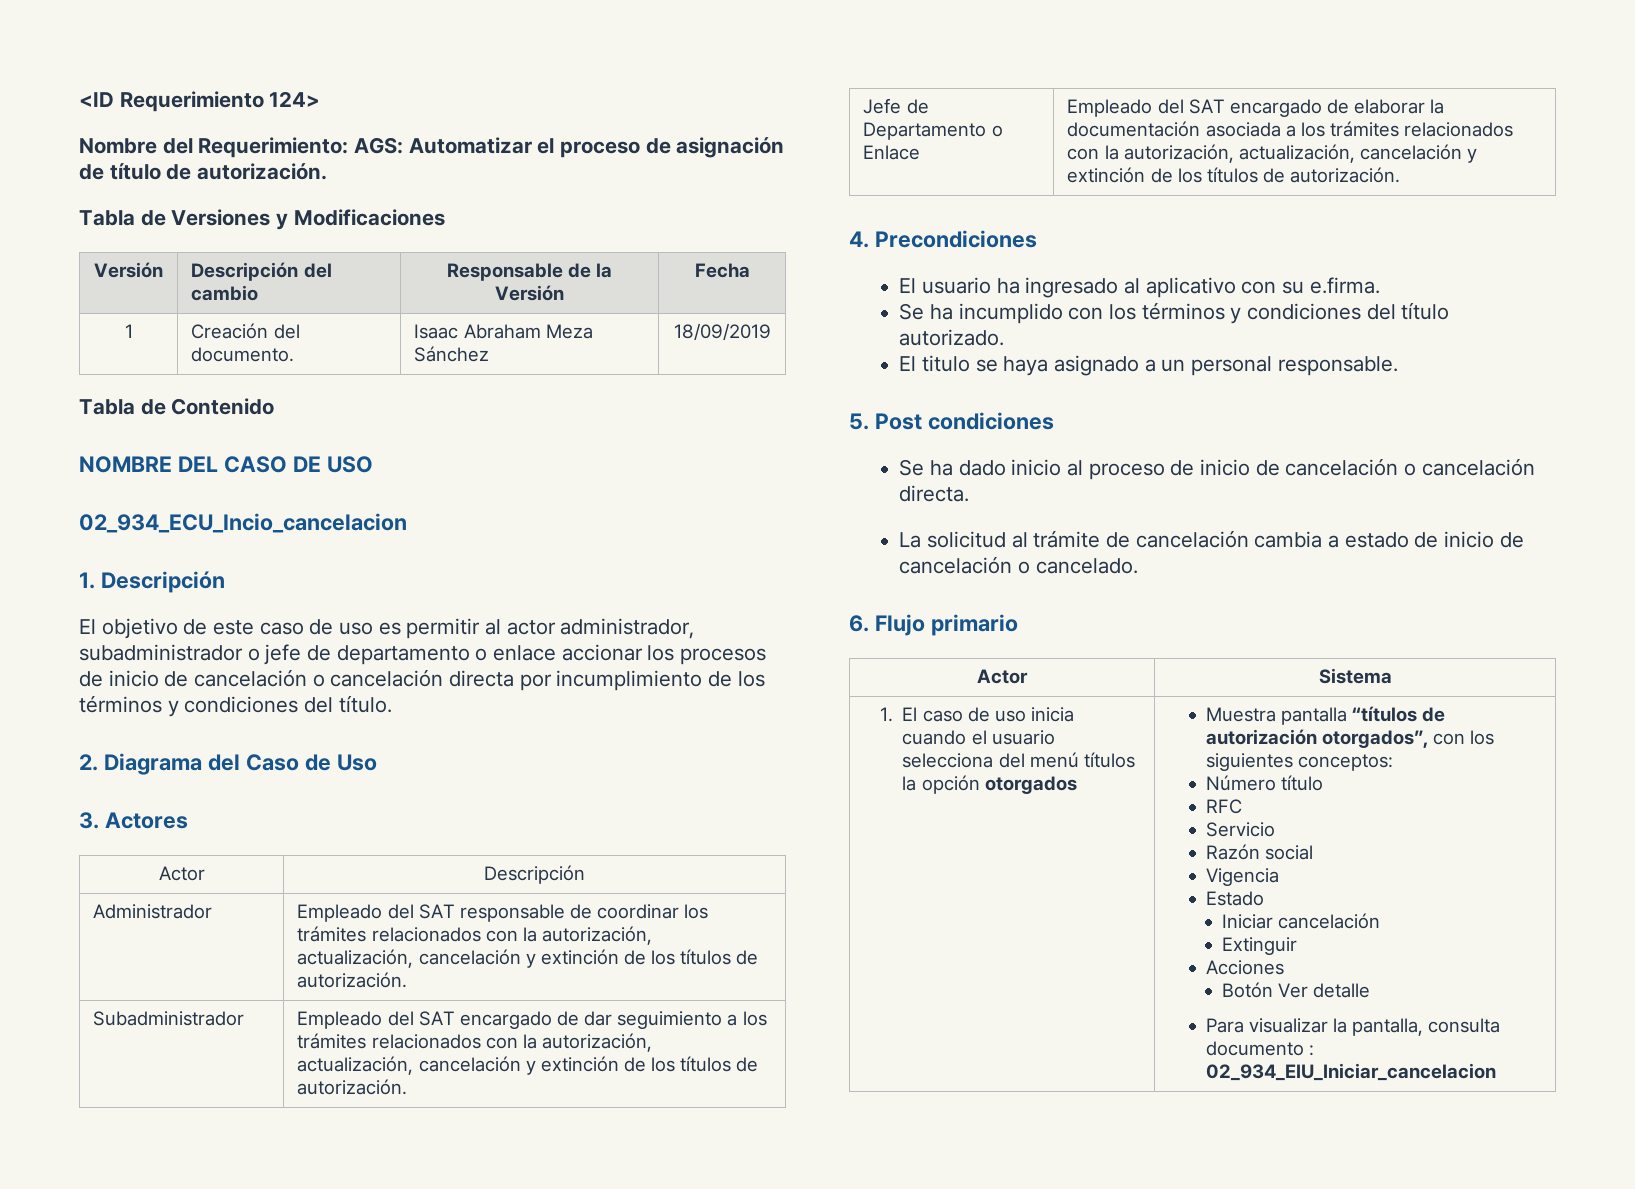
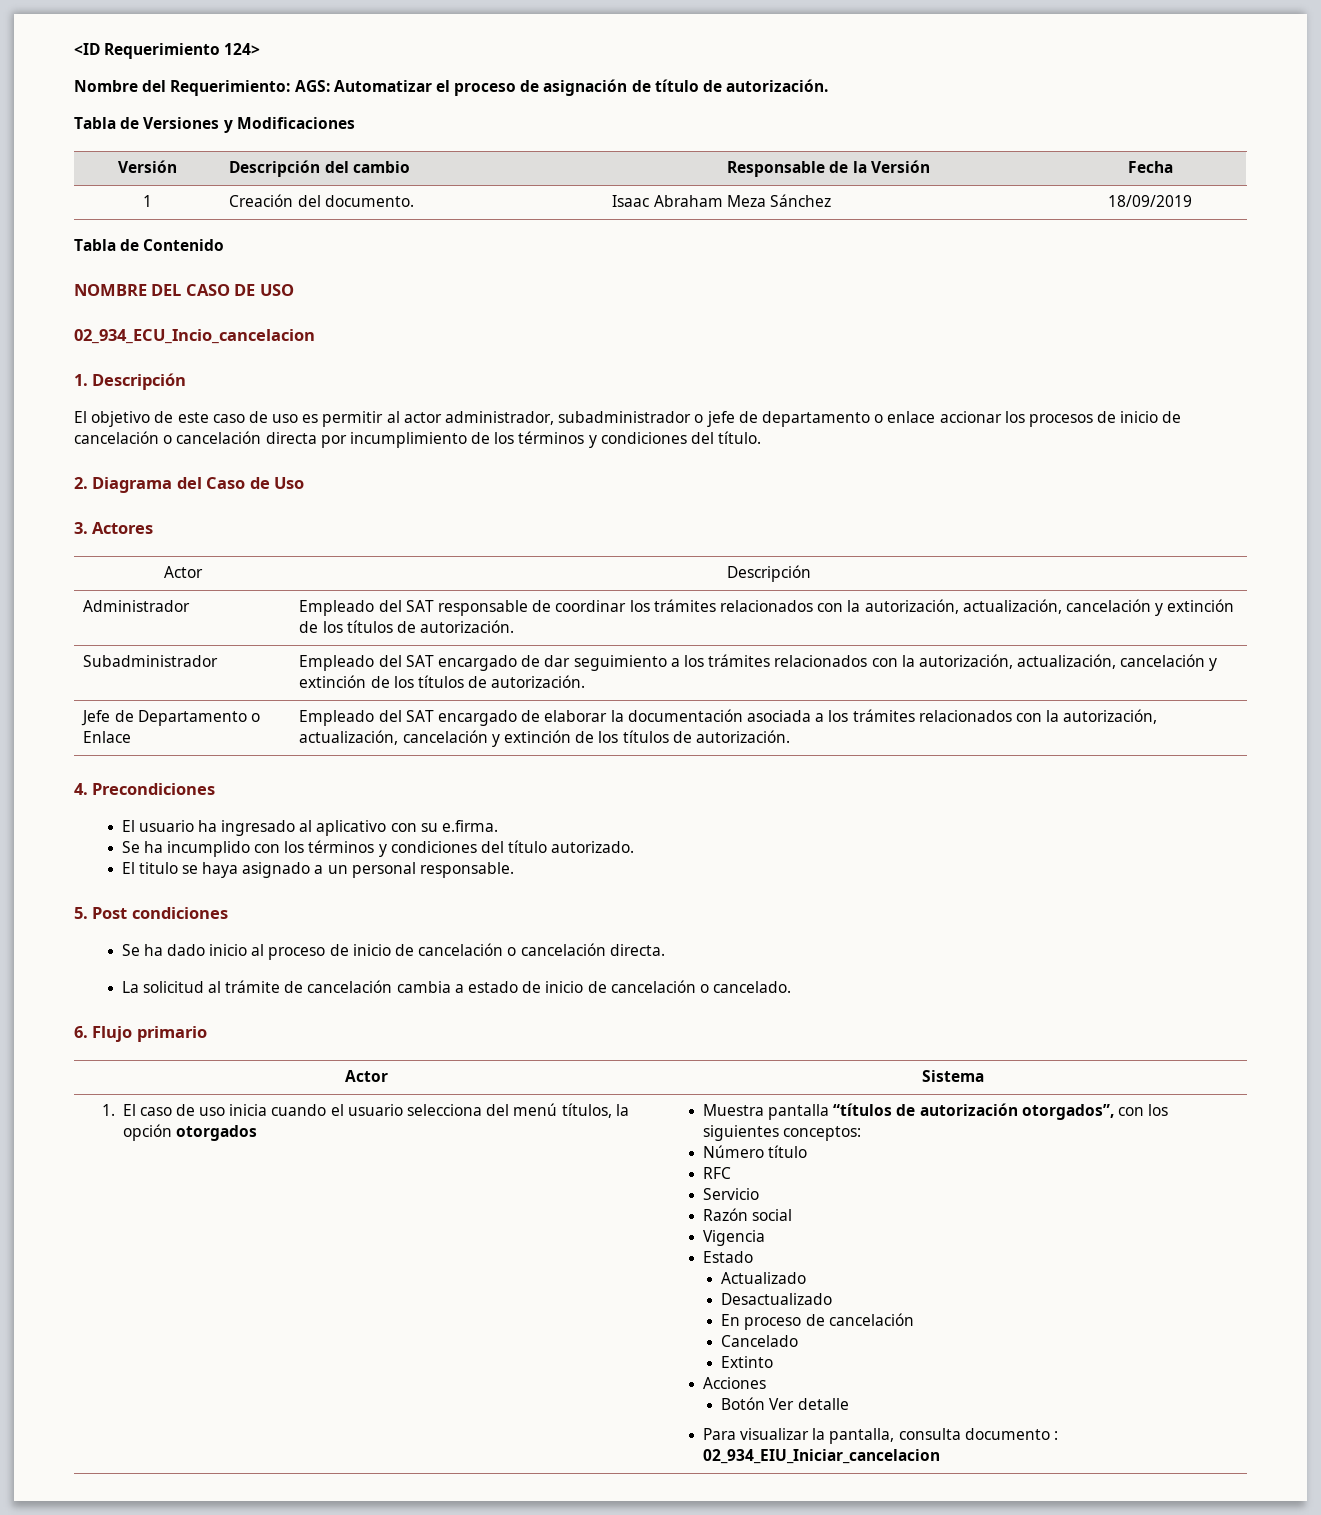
[1083,752,1135,768] títulos -> [561,1103,612,1118] títulos,
[1222,914,1274,929] Iniciar -> [721,1272,807,1284] [721,1293,833,1305] [721,1314,825,1330] Actualizado // Desactualizado // En proceso de
[1222,937,1298,955] Extinguir -> [721,1335,799,1347] [721,1356,774,1368] Cancelado // Extinto

